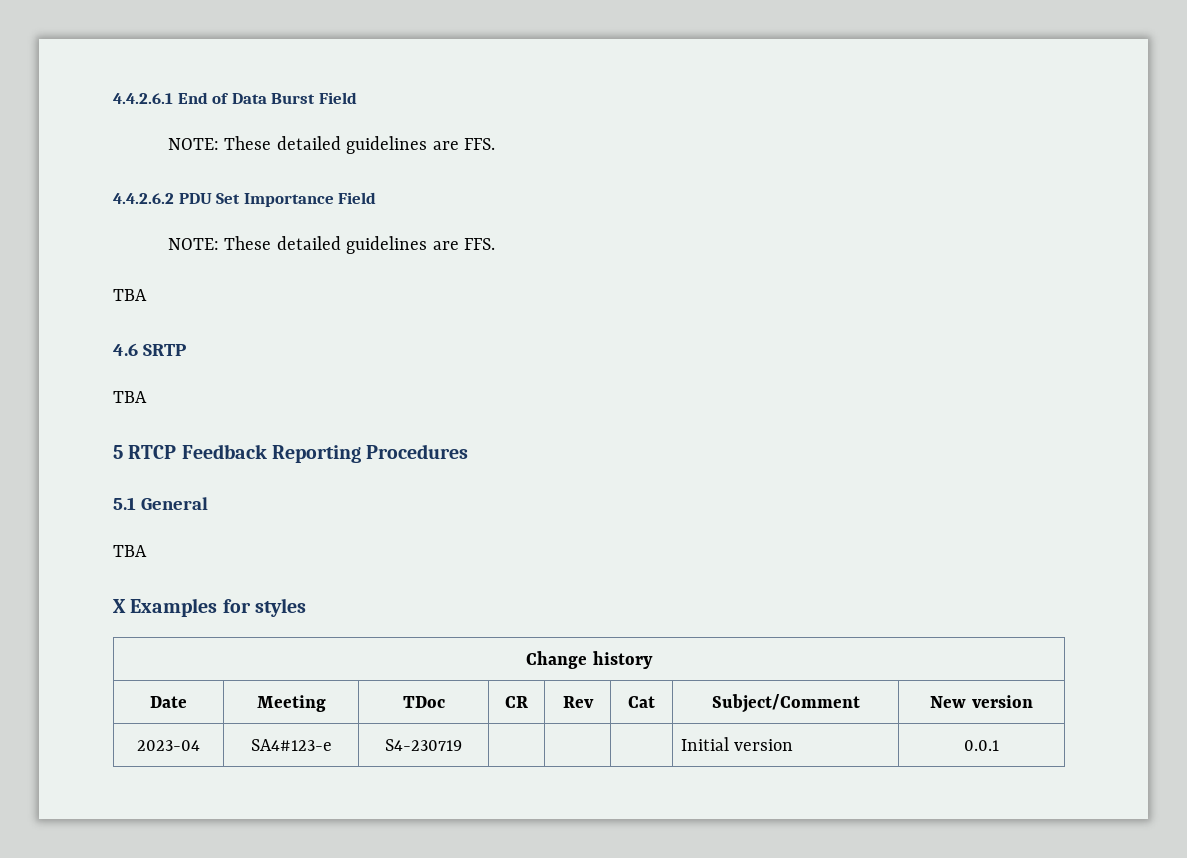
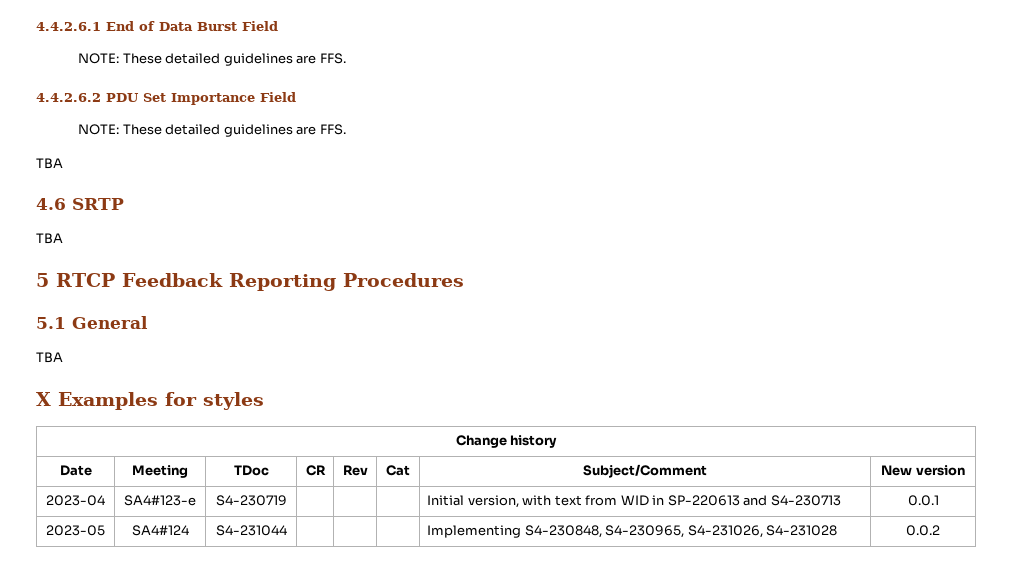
[734,739,794,751] [964,740,999,751] version | 0.0.1 -> [467,495,841,508] [907,495,939,506] [46,525,105,536] [131,525,189,536] [215,525,287,536] [427,525,838,538] [906,525,940,536] version, with text from WID in SP-220613 and S4-230713 | 0.0.1 // 2023-05 | SA4#124 | S4-231044 | | | | Implementing S4-230848, S4-230965, S4-231026, S4-231028 | 0.0.2

